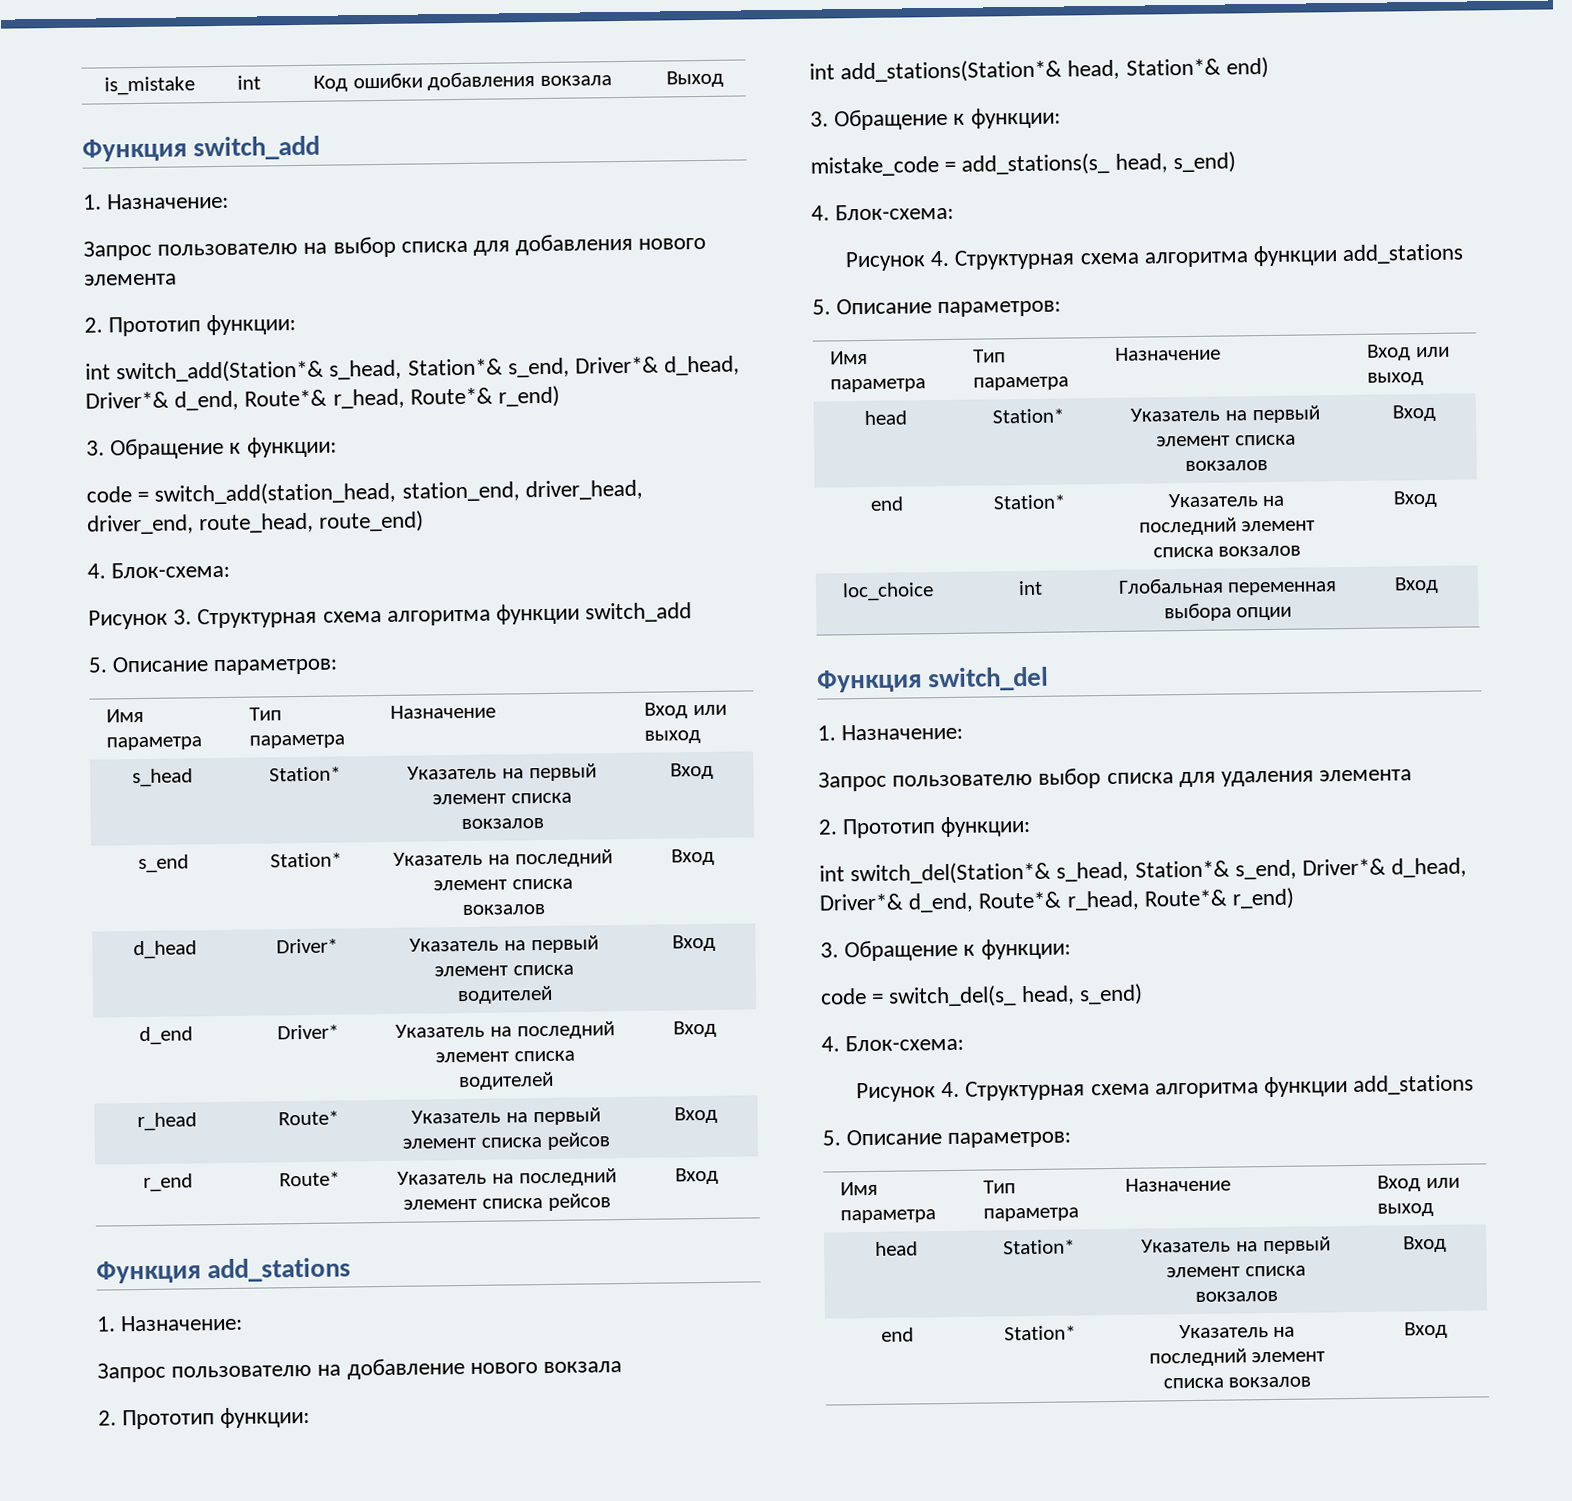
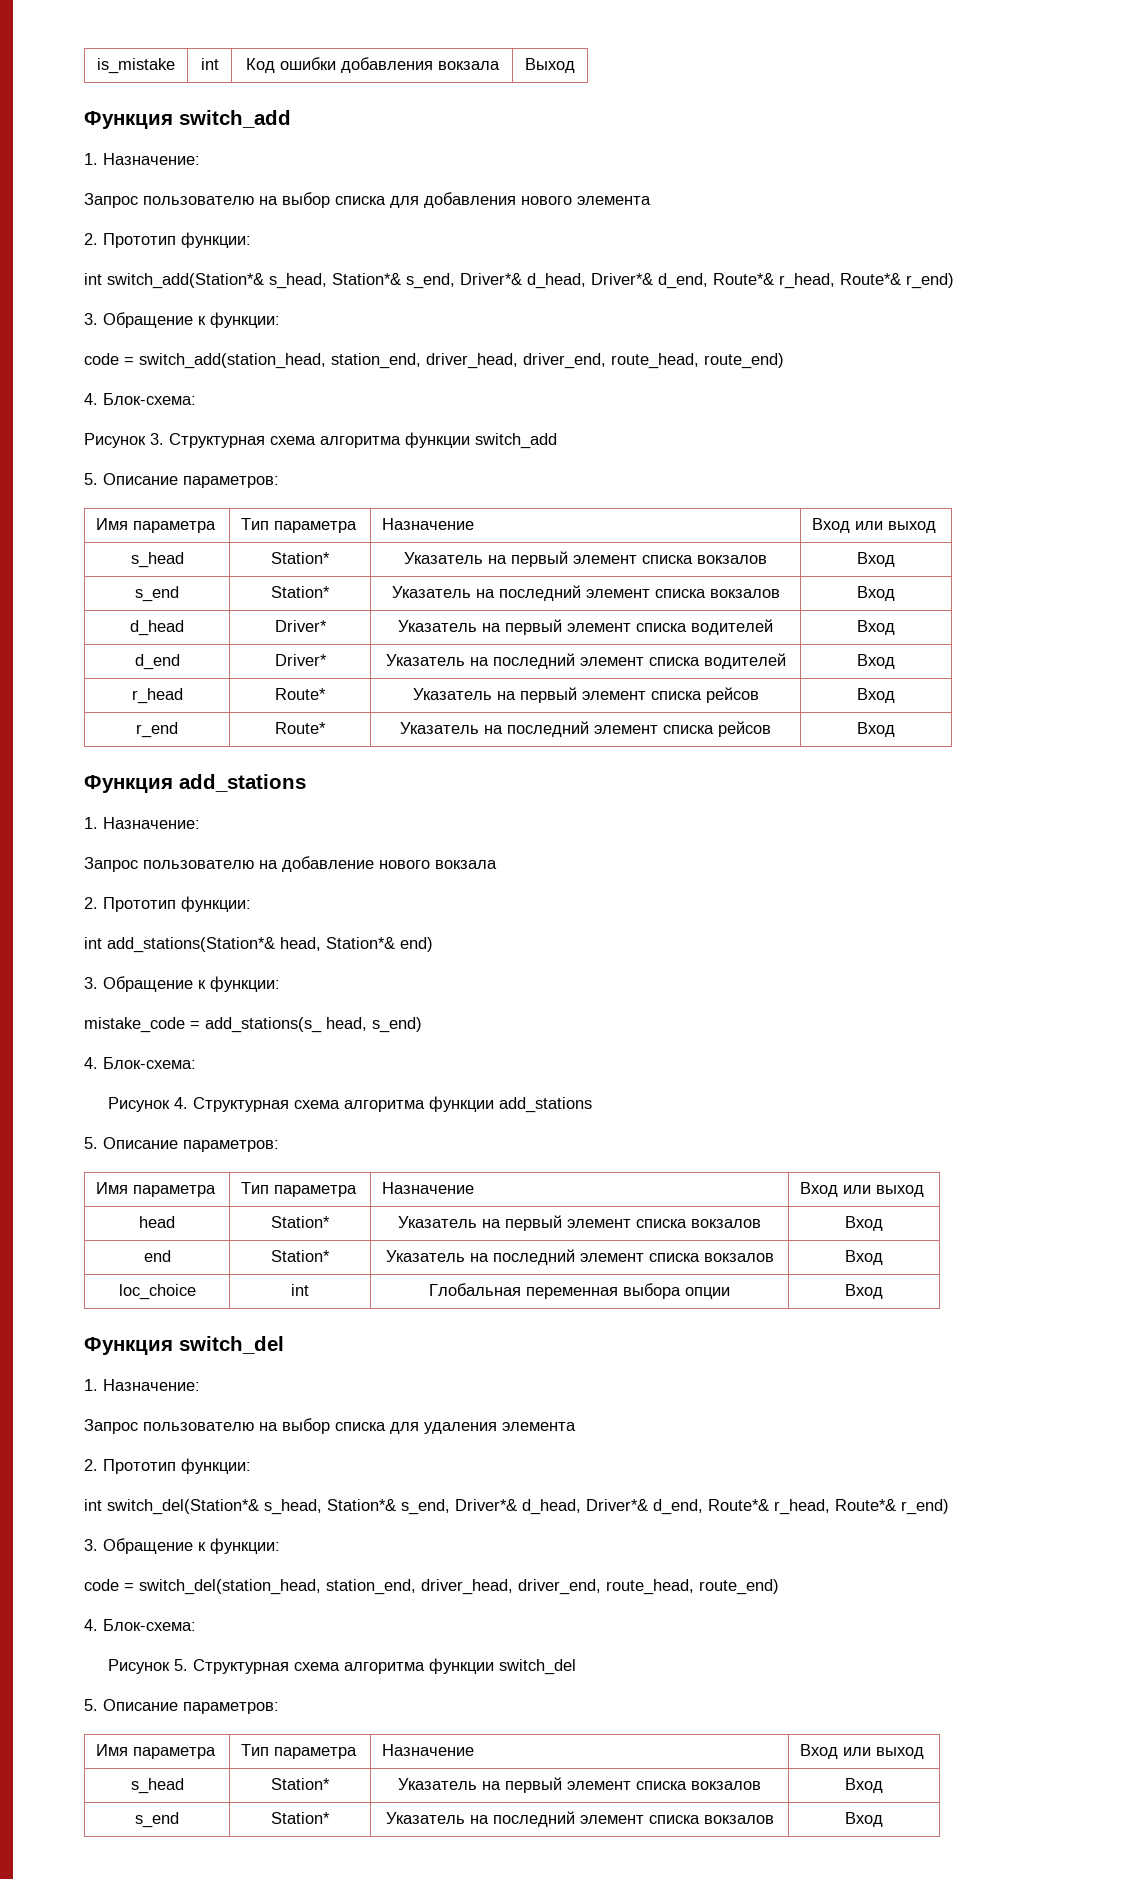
(1034, 780) none -> [259,1422,278,1431] на
[888,983,1143,1008] [821,1034,965,1052] [856,1074,1475,1103] switch_del(s_ head, s_end) // 4. Блок-схема: // Рисунок 4. Структурная схема алгоритма функции add_stations -> [139,1579,779,1595] [84,1619,196,1631] [108,1658,577,1675] switch_del(station_head, station_end, driver_head, driver_end, route_head, route_end) // 4. Блок-схема: // Рисунок 5. Структурная схема алгоритма функции switch_del
[875,1241,918,1256] [1003,1239,1075,1255] [1141,1236,1331,1255] [1166,1265,1306,1278] [1194,1290,1278,1302] [1402,1235,1447,1253] [881,1327,914,1342] head | Station* | Указатель на первый элемент списка вокзалов | Вход // end -> [130,1778,184,1794] [271,1778,330,1790] [398,1777,761,1793] [845,1778,883,1793] [135,1812,179,1828] s_head | Station* | Указатель на первый элемент списка вокзалов | Вход // s_end

